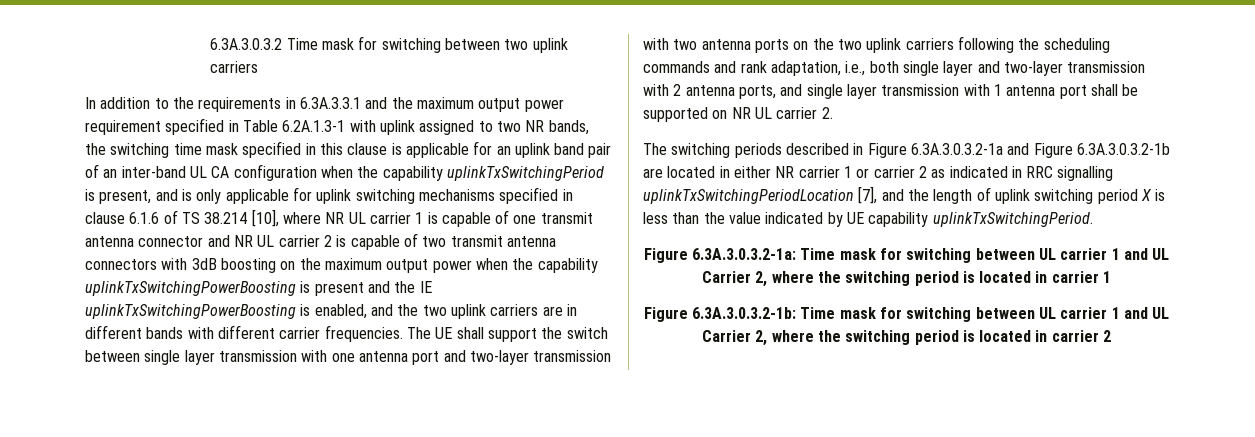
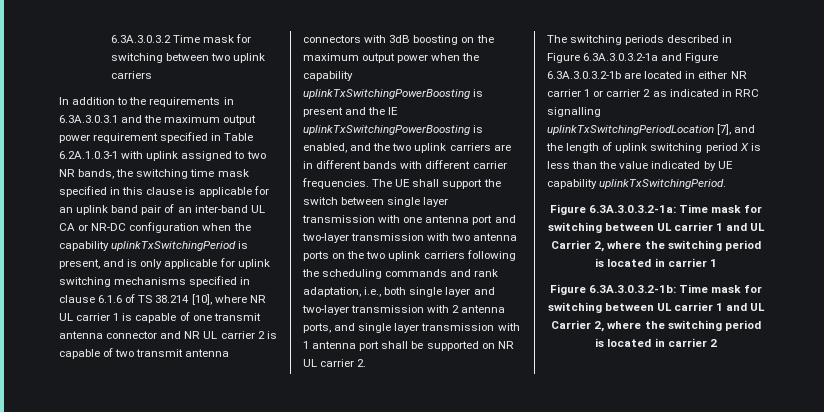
[299,97,361,109] 6.3A.3.3.1 -> [59,115,118,123] 6.3A.3.0.3.1
[282,120,346,132] 6.2A.1.3-1 -> [59,151,118,159] 6.2A.1.0.3-1
(230, 172) none -> [78,223,127,231] or NR-DC

